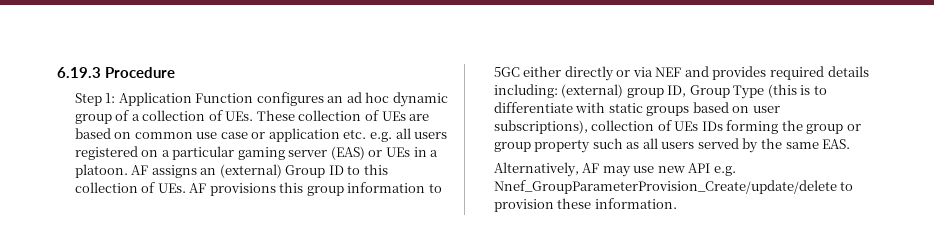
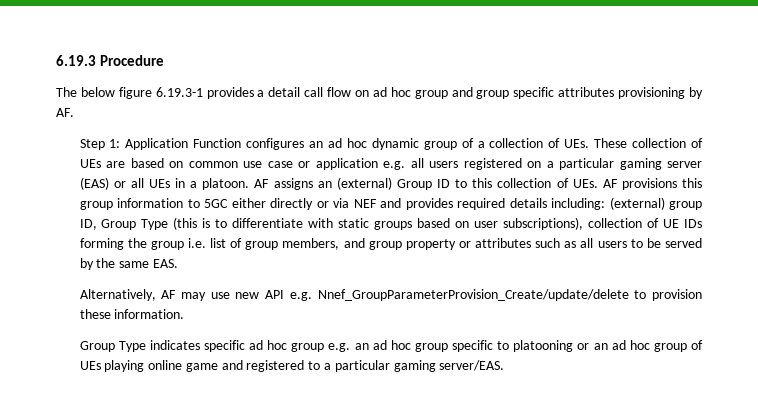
(176, 72) none -> [56,87,704,99] [56,108,74,117] // The below figure 6.19.3-1 provides a detail call flow on ad hoc group and group specific attributes provisioning by AF.
[343,129,367,139] etc. -> (378, 164) none
(383, 153) none -> [130,178,144,188] all
[674,121,699,131] UEs -> [663,219,680,228] UE
[846,124,861,131] [493,139,591,153] or group property -> [187,238,532,250] i.e. list of group members, and group property or attributes
(695, 145) none -> [630,238,661,248] to be
(677, 203) none -> [79,340,703,352] [79,360,505,372] // Group Type indicates specific ad hoc group e.g. an ad hoc group specific to platooning or an ad hoc group of UEs playing online game and registered to a particular gaming server/EAS.

